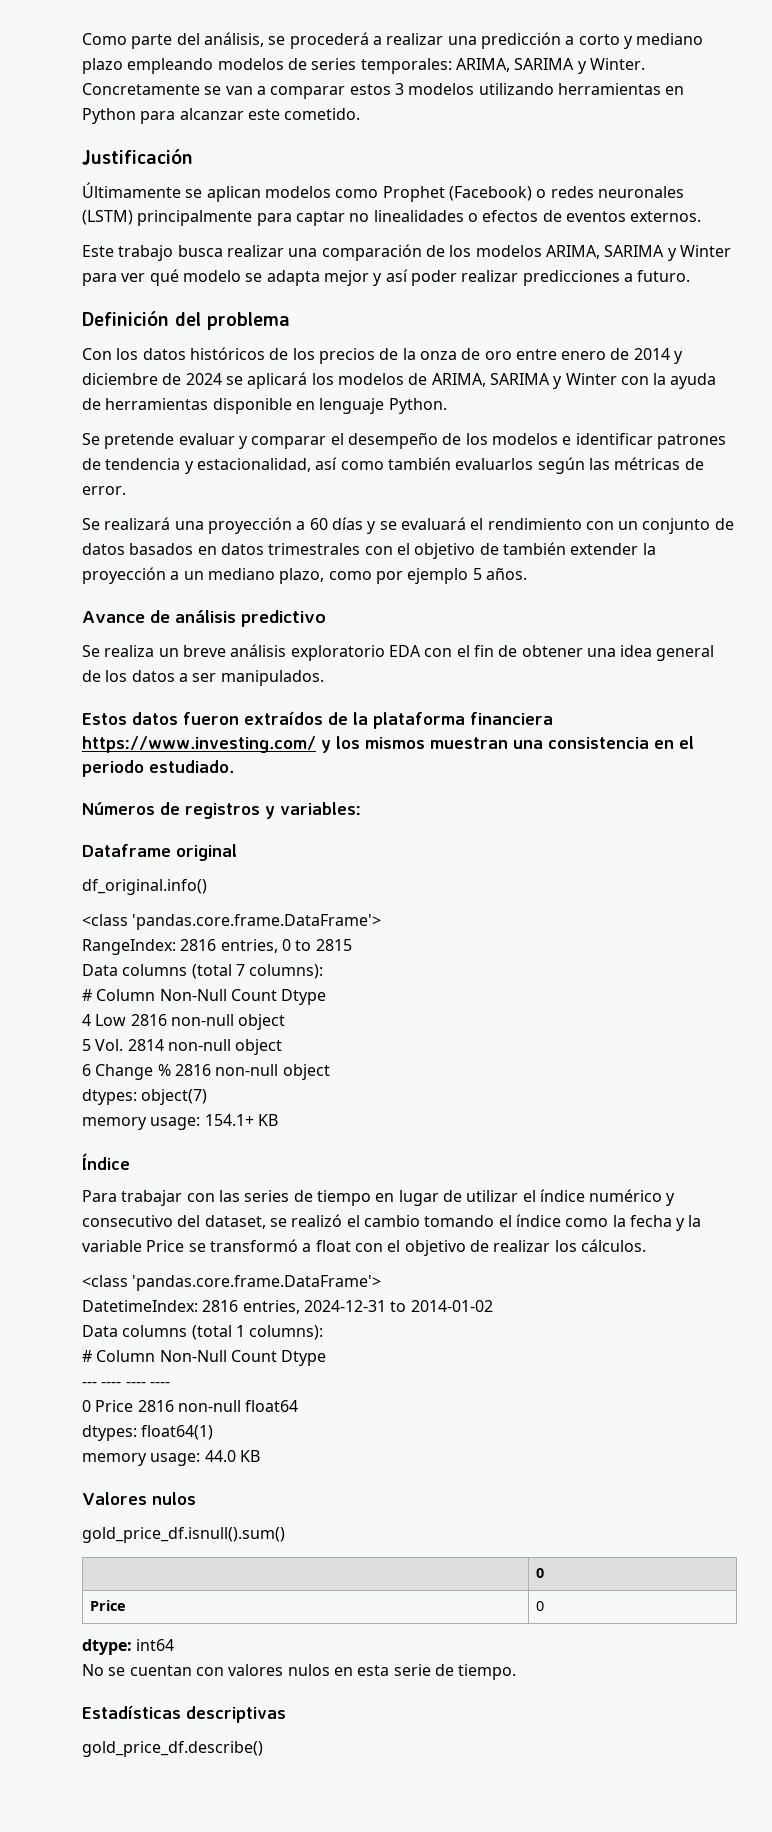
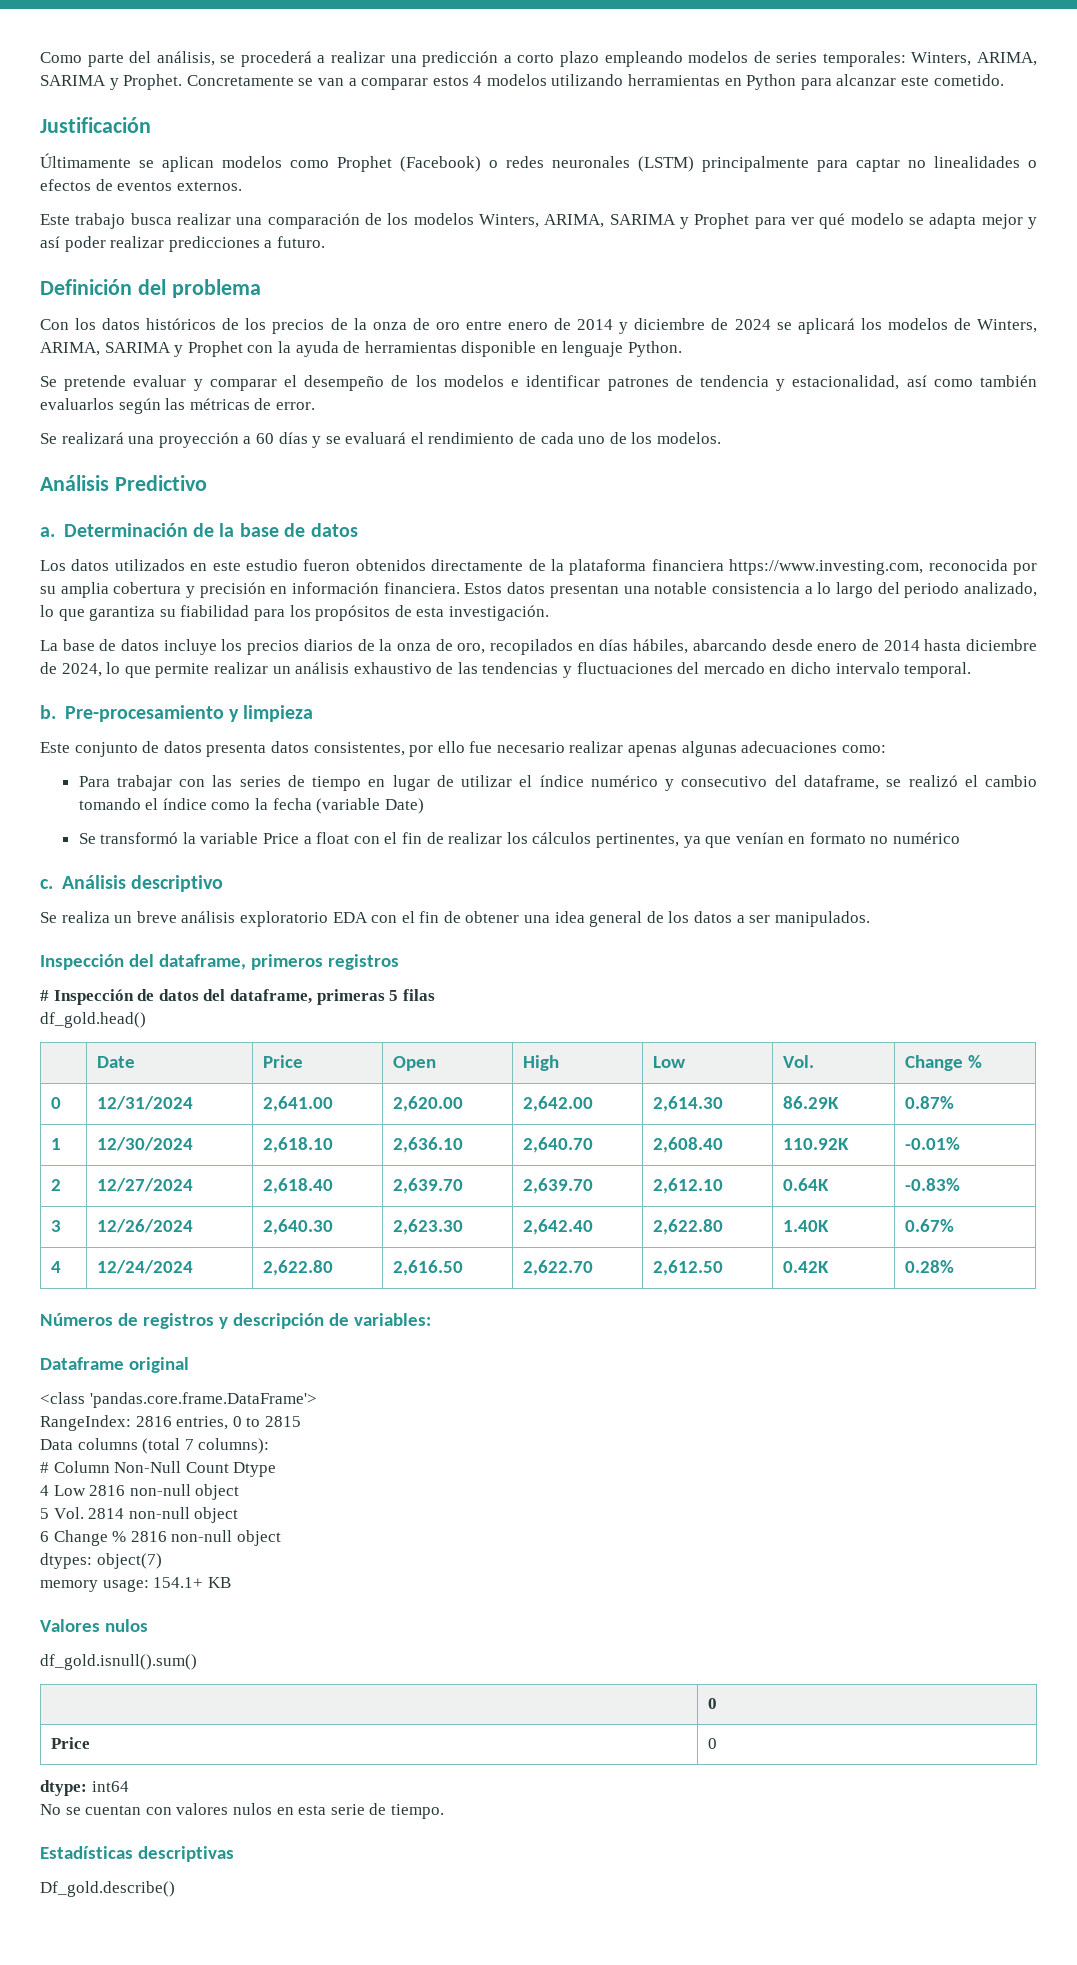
[623,33,704,49] y mediano -> (555, 58) none
[455,58,645,74] ARIMA, SARIMA y Winter. -> [911,52,1037,66] [40,74,183,90] Winters, ARIMA, SARIMA y Prophet.
[394,83,404,95] 3 -> [473,75,483,86] 4
[545,245,731,261] ARIMA, SARIMA y Winter -> [478,213,750,229] Winters, ARIMA, SARIMA y Prophet
[431,373,617,389] ARIMA, SARIMA y Winter -> [977,319,1038,333] [40,341,243,357] Winters, ARIMA, SARIMA y Prophet
[585,518,734,534] [82,542,656,559] [82,567,527,584] [82,609,326,627] con un conjunto de datos basados en datos trimestrales con el objetivo de también extender la proyección a un mediano plazo, como por ejemplo 5 años. // Avance de análisis predictivo -> [519,432,722,444] [40,475,207,491] [40,523,358,537] [40,559,1037,575] [40,582,1038,598] [40,605,549,621] [40,639,1037,655] [40,662,972,678] [40,705,314,722] [40,741,886,757] [78,775,1037,791] [78,798,424,814] [78,832,961,848] [40,875,223,892] de cada uno de los modelos. // Análisis Predictivo // a. Determinación de la base de datos // Los datos utilizados en este estudio fueron obtenidos directamente de la plataforma financiera https://www.investing.com, reconocida por su amplia cobertura y precisión en información financiera. Estos datos presentan una notable consistencia a lo largo del periodo analizado, lo que garantiza su fiabilidad para los propósitos de esta investigación. // La base de datos incluye los precios diarios de la onza de oro, recopilados en días hábiles, abarcando desde enero de 2014 hasta diciembre de 2024, lo que permite realizar un análisis exhaustivo de las tendencias y fluctuaciones del mercado en dicho intervalo temporal. // b. Pre-procesamiento y limpieza // Este conjunto de datos presenta datos consistentes, por ello fue necesario realizar apenas algunas adecuaciones como: // Para trabajar con las series de tiempo en lugar de utilizar el índice numérico y consecutivo del dataframe, se realizó el cambio tomando el índice como la fecha (variable Date) // Se transformó la variable Price a float con el fin de realizar los cálculos pertinentes, ya que venían en formato no numérico // c. Análisis descriptivo
[82,711,553,729] [82,736,694,753] [82,760,234,777] Estos datos fueron extraídos de la plataforma financiera https://www.investing.com/ y los mismos muestran una consistencia en el periodo estudiado. -> [40,954,399,970] [40,989,435,1005] [40,1012,146,1028] [96,1056,135,1068] [262,1055,303,1068] [392,1056,436,1071] [522,1055,559,1071] [652,1056,686,1068] [782,1055,814,1068] [904,1055,982,1071] [50,1097,61,1109] [96,1096,193,1110] [262,1096,333,1112] [392,1096,463,1112] [522,1096,593,1112] [652,1096,723,1112] [782,1096,839,1109] [904,1096,954,1109] [50,1138,61,1150] [96,1137,193,1151] [262,1137,333,1153] [392,1137,463,1153] [522,1137,593,1153] [652,1137,723,1153] [782,1138,849,1150] [904,1137,960,1150] [50,1179,61,1191] [96,1178,193,1192] [262,1178,333,1194] [392,1178,463,1194] [522,1178,593,1194] [652,1178,723,1194] [782,1178,829,1191] [904,1178,960,1191] [50,1220,61,1232] [96,1219,193,1233] [262,1219,333,1235] [392,1219,463,1235] [522,1219,593,1235] [652,1219,723,1235] [782,1220,829,1232] [904,1219,954,1232] [50,1261,61,1273] [96,1260,193,1274] [262,1260,333,1276] [392,1260,463,1276] [522,1260,593,1276] [652,1260,723,1276] [782,1261,829,1273] [904,1260,954,1273] Inspección del dataframe, primeros registros // # Inspección de datos del dataframe, primeras 5 filas // df_gold.head() // | Date | Price | Open | High | Low | Vol. | Change % // 0 | 12/31/2024 | 2,641.00 | 2,620.00 | 2,642.00 | 2,614.30 | 86.29K | 0.87% // 1 | 12/30/2024 | 2,618.10 | 2,636.10 | 2,640.70 | 2,608.40 | 110.92K | -0.01% // 2 | 12/27/2024 | 2,618.40 | 2,639.70 | 2,639.70 | 2,612.10 | 0.64K | -0.83% // 3 | 12/26/2024 | 2,640.30 | 2,623.30 | 2,642.40 | 2,622.80 | 1.40K | 0.67% // 4 | 12/24/2024 | 2,622.80 | 2,616.50 | 2,622.70 | 2,612.50 | 0.42K | 0.28%
(275, 812) none -> [232,1313,349,1329] descripción de
[82,879,207,895] // df_original.info() -> (189, 1365) none
[82,1153,130,1170] [82,1189,676,1206] [82,1214,702,1231] [82,1239,646,1256] [82,1275,382,1291] [82,1300,493,1314] [82,1325,324,1340] [82,1350,327,1366] [82,1381,170,1387] [82,1400,299,1412] [82,1425,214,1441] [82,1450,260,1466] // Índice // Para trabajar con las series de tiempo en lugar de utilizar el índice numérico y consecutivo del dataset, se realizó el cambio tomando el índice como la fecha y la variable Price se transformó a float con el objetivo de realizar los cálculos. // <class 'pandas.core.frame.DataFrame'> // DatetimeIndex: 2816 entries, 2024-12-31 to 2014-01-02 // Data columns (total 1 columns): // # Column Non-Null Count Dtype // --- ---- ---- ---- // 0 Price 2816 non-null float64 // dtypes: float64(1) // memory usage: 44.0 KB -> (231, 1582) none
[82,1527,285,1543] gold_price_df.isnull().sum() -> [40,1654,197,1670] df_gold.isnull().sum()
[82,1741,263,1757] gold_price_df.describe() -> [40,1881,175,1897] Df_gold.describe()

